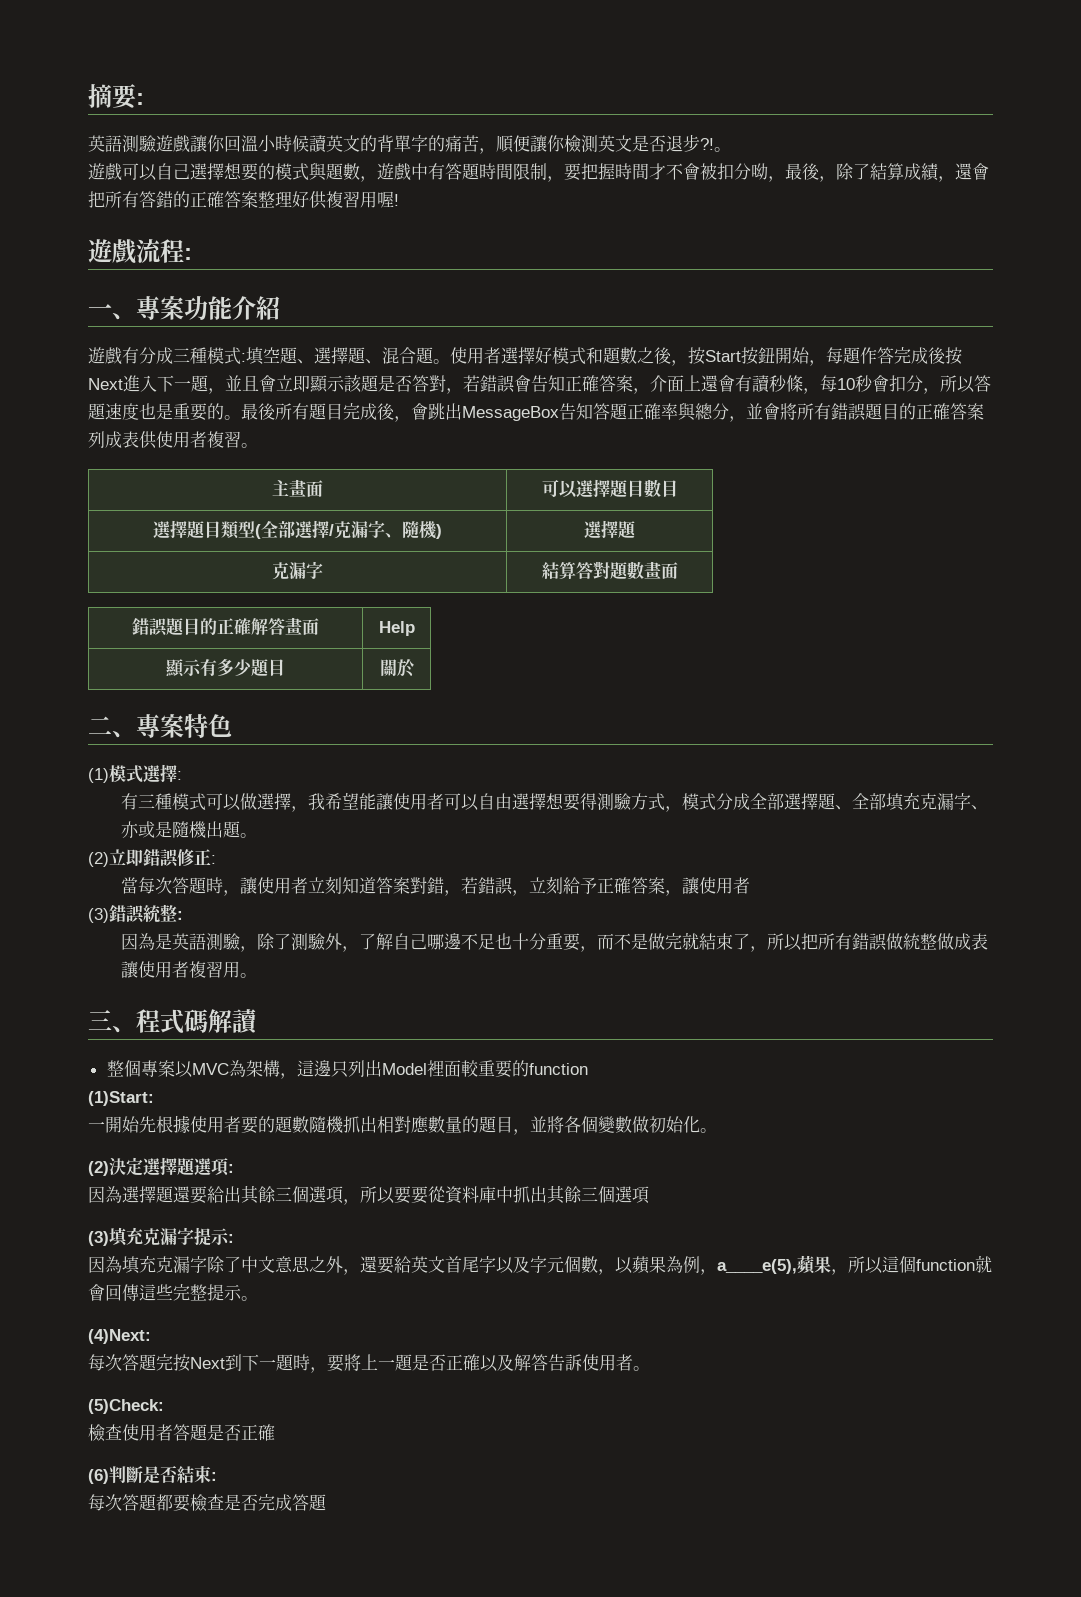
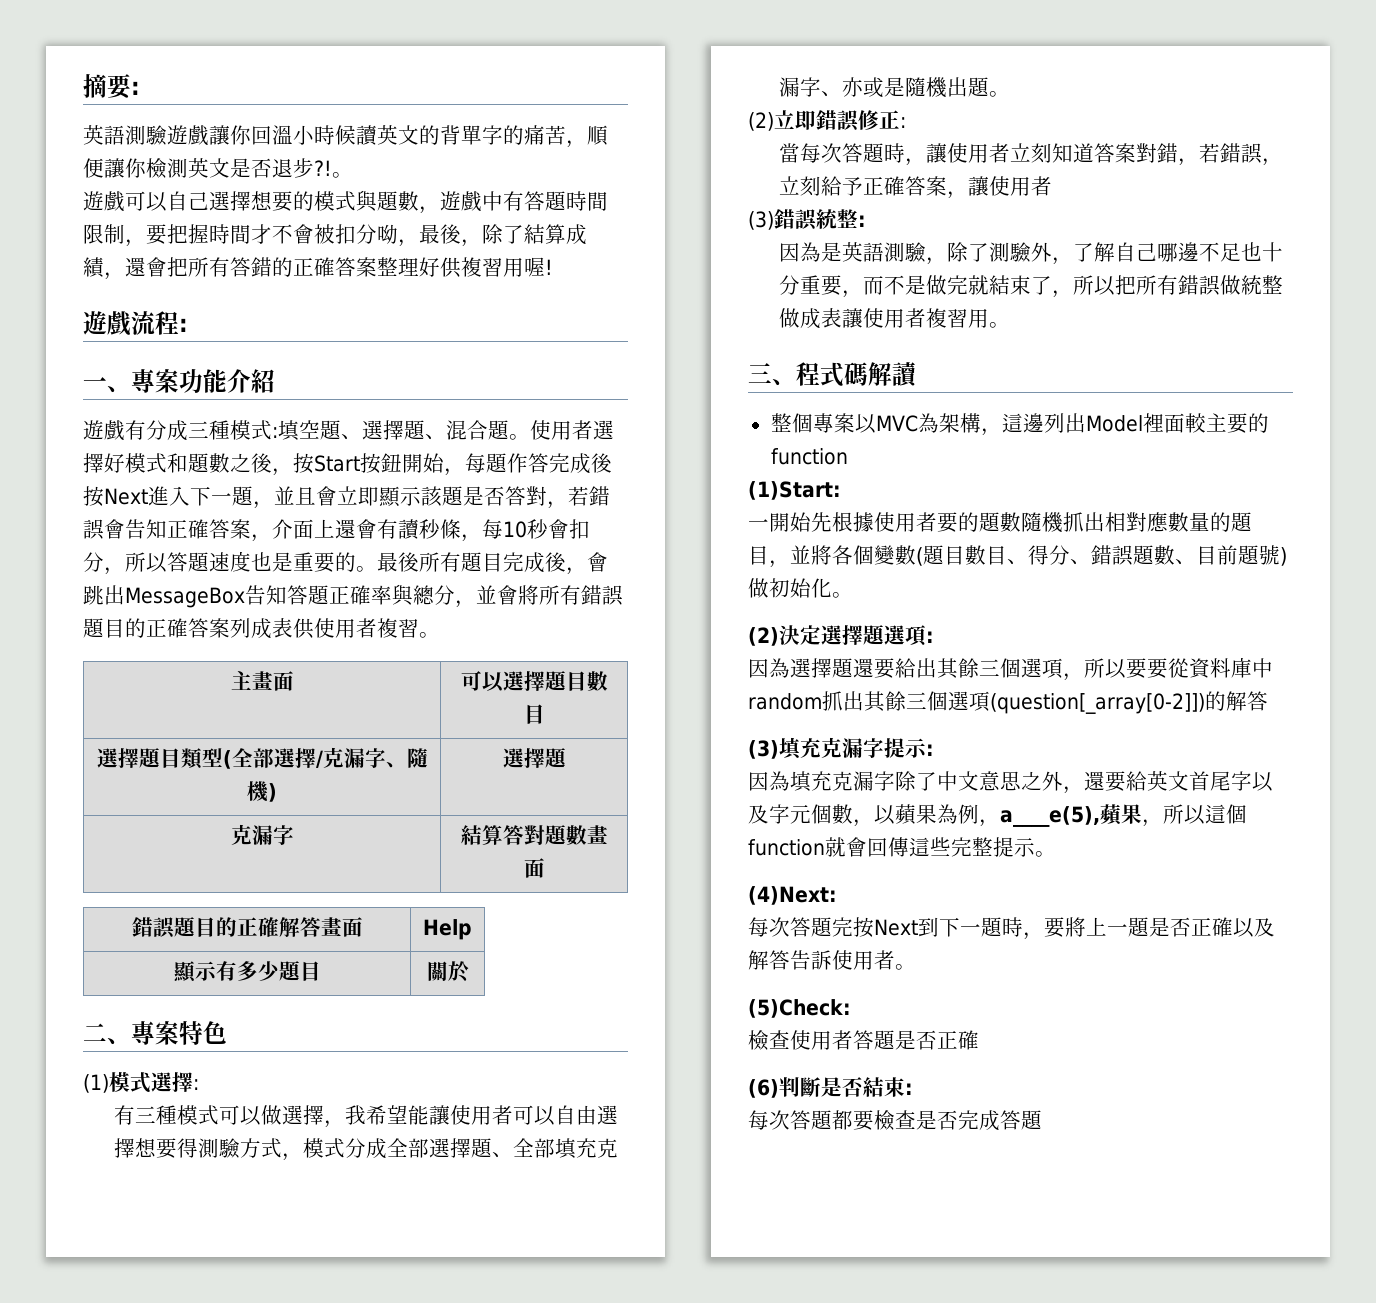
[330,1061,348,1078] 只 -> (1044, 423) none
[477,1060,495,1076] 重 -> [1205,413,1227,432] 主
(632, 1124) none -> [916,545,1287,566] (題目數目、得分、錯誤題數、目前題號)
(513, 1194) none -> [748,693,822,710] random
(649, 1195) none -> [990,691,1268,714] (question[_array[0-2]])的解答

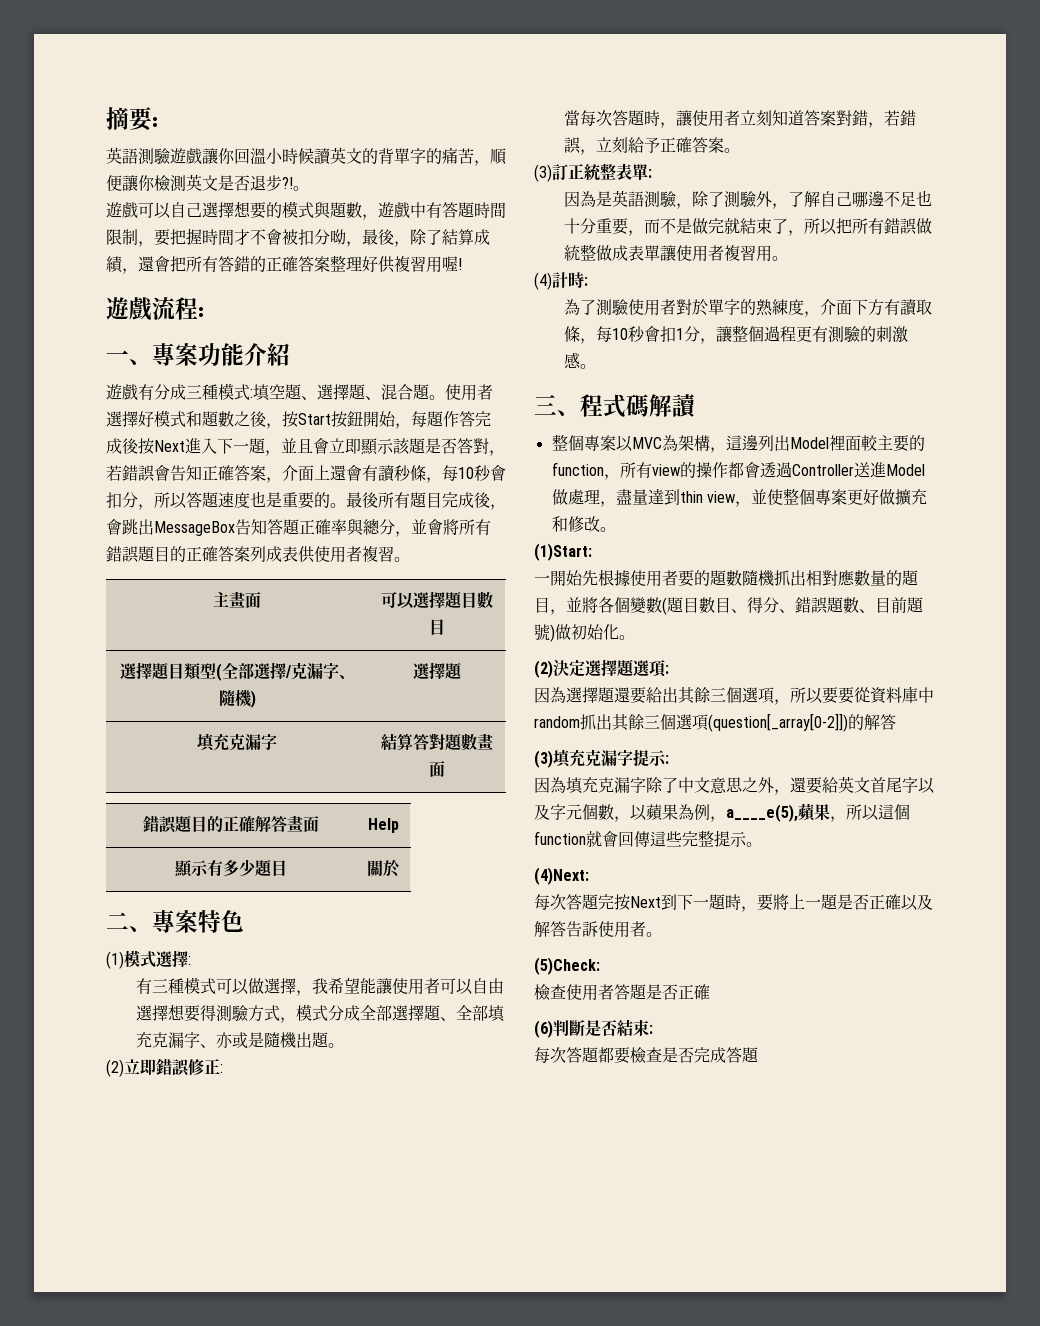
(568, 758) none -> [197,733,229,752] 填充
[946,176,1052,199] [748,209,858,230] ，讓使用者 // (3)錯誤統整 -> [723,148,740,153] [534,163,648,182] 。 // (3)訂正統整表單
(842, 318) none -> [643,245,660,261] 單
(1010, 325) none -> [534,272,588,290] [563,299,932,317] [563,325,908,344] [563,352,596,369] // (4)計時: // 為了測驗使用者對於單字的熟練度，介面下方有讀取條，每10秒會扣1分，讓整個過程更有測驗的刺激感。
(848, 456) none -> [603,462,925,480] [551,488,927,507] [551,516,616,532] ，所有view的操作都會透過Controller送進Model做處理，盡量達到thin view，並使整個專案更好做擴充和修改。

